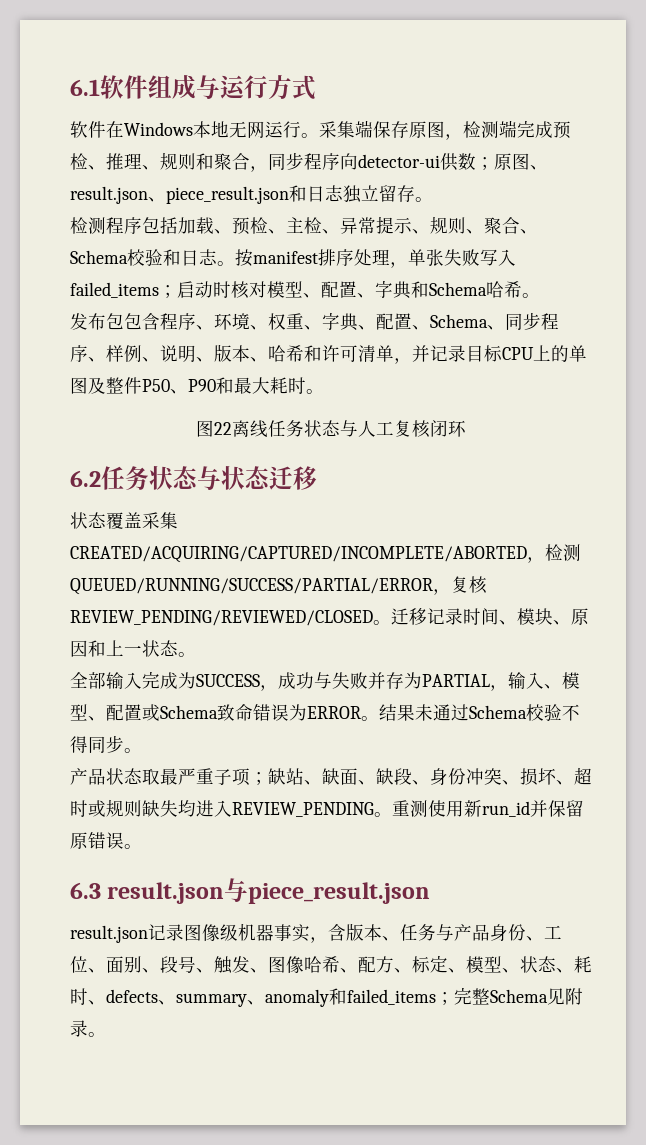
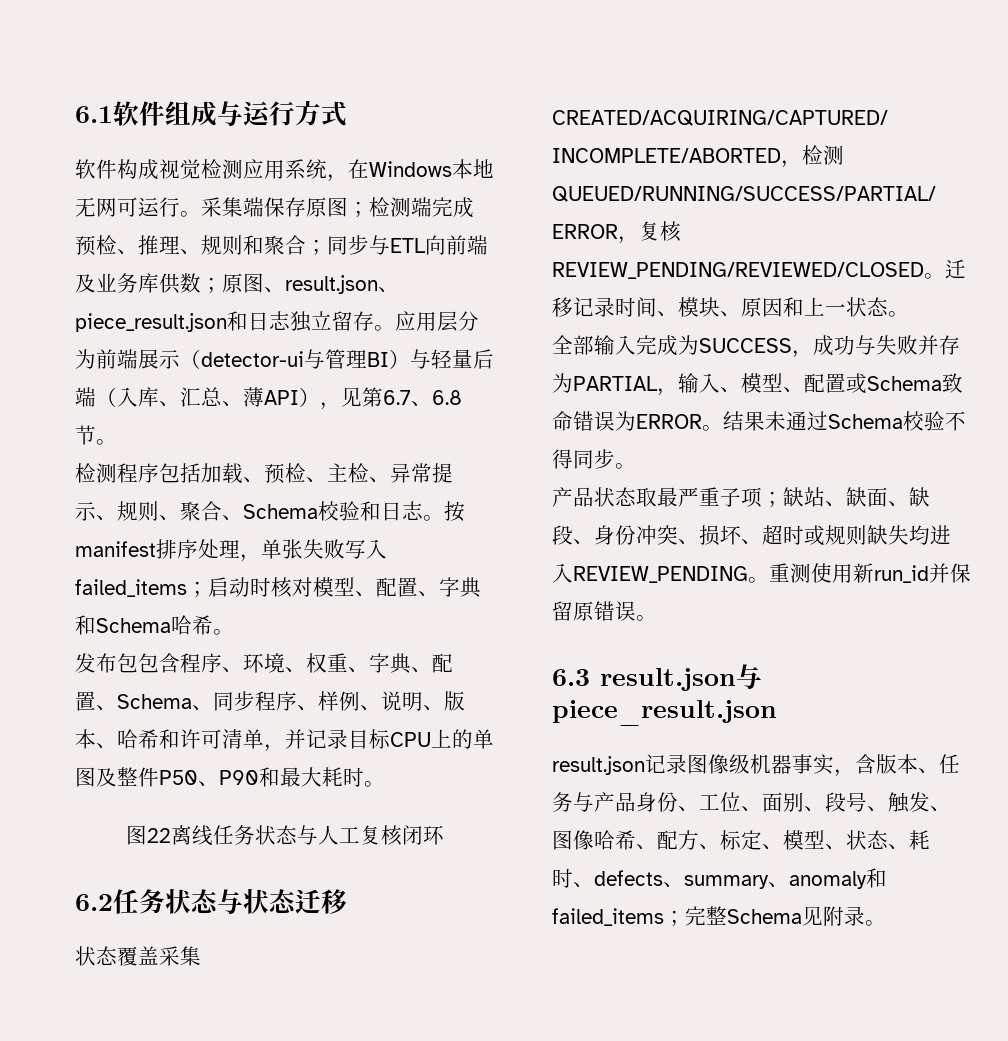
(106, 129) none -> [117,159,348,182] 构成视觉检测应用系统，
(265, 130) none -> [117,197,138,217] 可
[445,134,463,140] ， -> [348,201,369,217] ；
[250,152,440,172] ，同步程序向detector-ui -> [306,235,488,255] [75,273,159,293] ；同步与ETL向前端及业务库
(433, 199) none -> [395,311,479,332] [75,349,494,369] [75,387,462,410] [75,425,117,445] 应用层分为前端展示（detector-ui与管理BI）与轻量后端（入库、汇总、薄API），见第6.7、6.8节。

